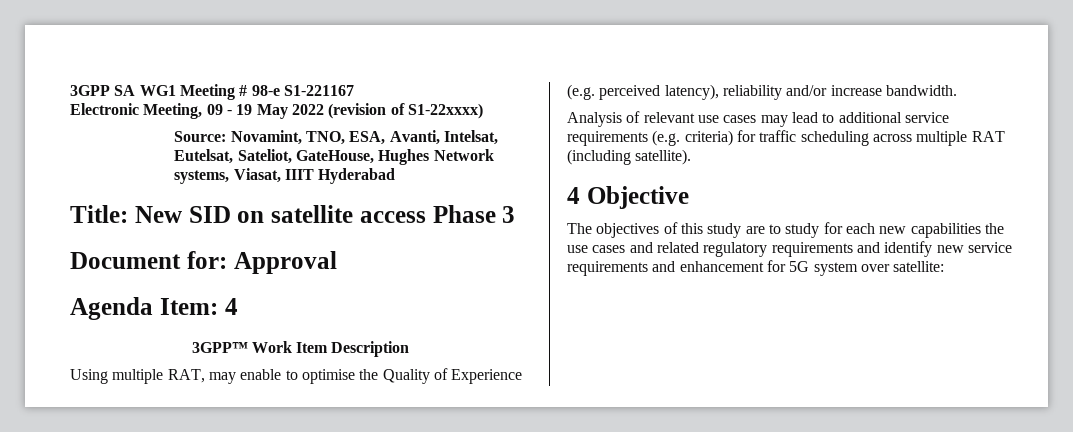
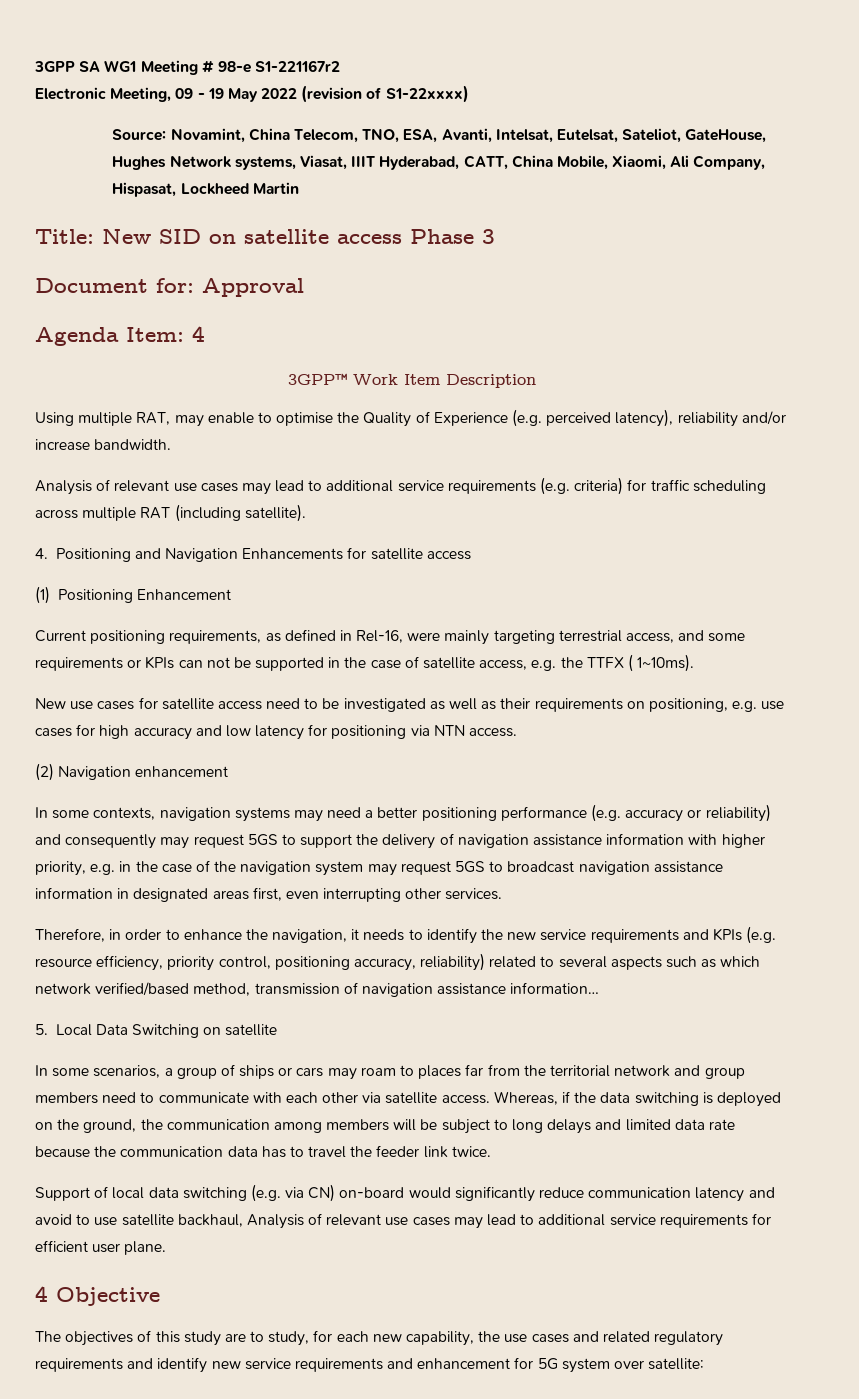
[283,85,354,96] S1-221167 -> [255,60,341,72] S1-221167r2
(302, 137) none -> [248,128,358,143] China Telecom,
[318,168,396,184] Hyderabad -> [379,155,766,170] [112,182,299,197] Hyderabad, CATT, China Mobile, Xiaomi, Ali Company, Hispasat, Lockheed Martin
(692, 157) none -> [35,547,471,562] [35,586,231,604] [35,629,746,645] [35,654,695,672] [35,697,785,712] [35,724,518,740] [35,763,229,781] [35,804,771,822] [35,833,765,849] [35,860,723,876] [35,887,503,902] [35,926,777,944] [35,953,761,971] [35,982,600,997] [35,1024,278,1038] [35,1064,745,1080] [35,1091,781,1107] [35,1119,735,1134] [35,1145,491,1158] [35,1184,775,1202] [35,1213,771,1229] [35,1240,167,1255] // 4. Positioning and Navigation Enhancements for satellite access // (1) Positioning Enhancement // Current positioning requirements, as defined in Rel-16, were mainly targeting terrestrial access, and some requirements or KPIs can not be supported in the case of satellite access, e.g. the TTFX ( 1~10ms). // New use cases for satellite access need to be investigated as well as their requirements on positioning, e.g. use cases for high accuracy and low latency for positioning via NTN access. // (2) Navigation enhancement // In some contexts, navigation systems may need a better positioning performance (e.g. accuracy or reliability) and consequently may request 5GS to support the delivery of navigation assistance information with higher priority, e.g. in the case of the navigation system may request 5GS to broadcast navigation assistance information in designated areas first, even interrupting other services. // Therefore, in order to enhance the navigation, it needs to identify the new service requirements and KPIs (e.g. resource efficiency, priority control, positioning accuracy, reliability) related to several aspects such as which network verified/based method, transmission of navigation assistance information… // 5. Local Data Switching on satellite // In some scenarios, a group of ships or cars may roam to places far from the territorial network and group members need to communicate with each other via satellite access. Whereas, if the data switching is deployed on the ground, the communication among members will be subject to long delays and limited data rate because the communication data has to travel the feeder link twice. // Support of local data switching (e.g. via CN) on-board would significantly reduce communication latency and avoid to use satellite backhaul, Analysis of relevant use cases may lead to additional service requirements for efficient user plane.
[785,223,820,238] study -> [268,1331,310,1346] study,
[910,223,981,238] capabilities -> [406,1331,475,1346] capability,

